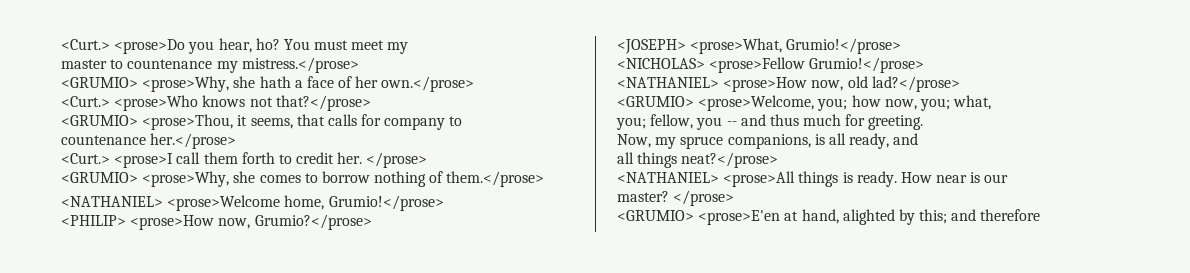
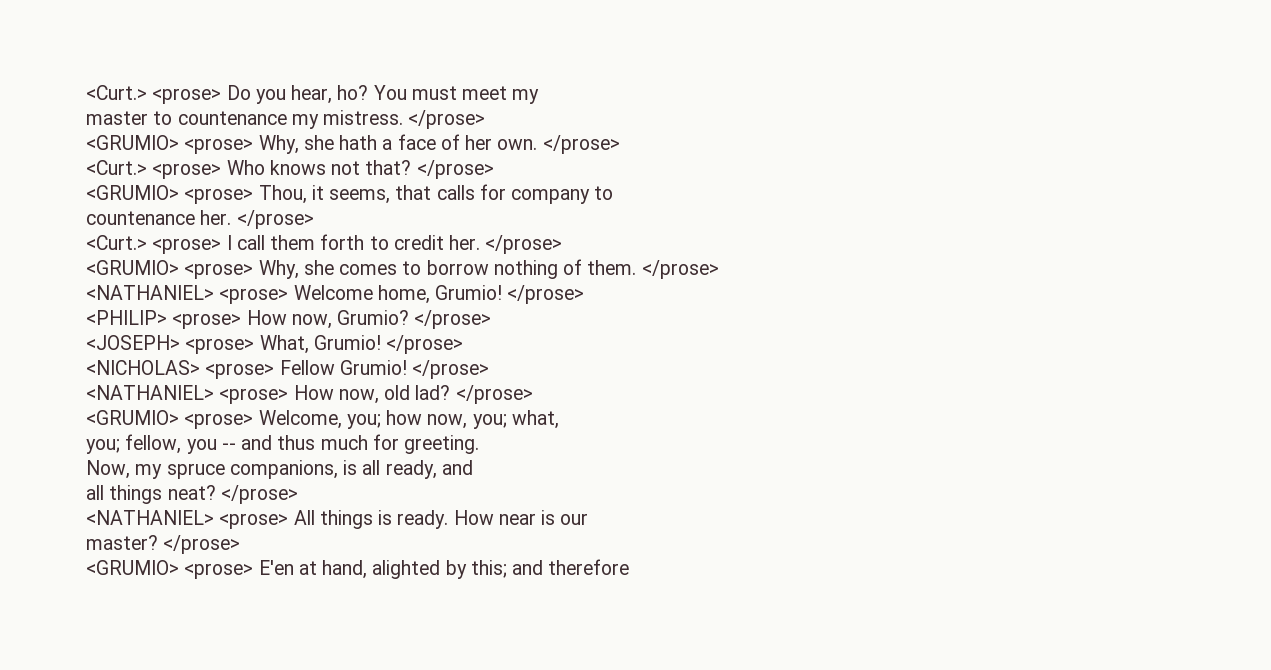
[61,39,186,54] <Curt.> <prose>Do -> [86,85,251,104] <Curt.> <prose> Do
[241,57,359,73] [61,76,230,92] mistress.</prose> // <GRUMIO> <prose>Why, -> [323,110,486,129] [86,135,299,154] mistress. </prose> // <GRUMIO> <prose> Why,
[381,76,475,92] [61,95,371,111] [61,114,234,130] own.</prose> // <Curt.> <prose>Who knows not that?</prose> // <GRUMIO> <prose>Thou, -> [497,135,620,154] [86,160,494,179] [86,185,307,204] own. </prose> // <Curt.> <prose> Who knows not that? </prose> // <GRUMIO> <prose> Thou,
[150,133,237,149] [61,153,174,168] her.</prose> // <Curt.> <prose>I -> [200,210,314,229] [86,235,232,254] her. </prose> // <Curt.> <prose> I
[142,171,230,187] <prose>Why, -> [184,260,299,279] <prose> Why,
[446,171,545,187] [61,195,444,211] [61,214,372,230] [617,38,902,54] [617,57,925,73] [617,76,960,92] [617,95,815,111] them.</prose> // <NATHANIEL> <prose>Welcome home, Grumio!</prose> // <PHILIP> <prose>How now, Grumio?</prose> // <JOSEPH> <prose>What, Grumio!</prose> // <NICHOLAS> <prose>Fellow Grumio!</prose> // <NATHANIEL> <prose>How now, old lad?</prose> // <GRUMIO> <prose>Welcome, -> [587,260,719,279] [86,285,585,304] [86,310,492,329] [86,335,464,354] [86,360,490,379] [86,385,533,404] [86,410,342,429] them. </prose> // <NATHANIEL> <prose> Welcome home, Grumio! </prose> // <PHILIP> <prose> How now, Grumio? </prose> // <JOSEPH> <prose> What, Grumio! </prose> // <NICHOLAS> <prose> Fellow Grumio! </prose> // <NATHANIEL> <prose> How now, old lad? </prose> // <GRUMIO> <prose> Welcome,
[681,152,779,168] [617,171,796,187] neat?</prose> // <NATHANIEL> <prose>All -> [167,485,298,504] [86,510,315,529] neat? </prose> // <NATHANIEL> <prose> All
[698,210,781,225] <prose>E'en -> [184,560,294,579] <prose> E'en

